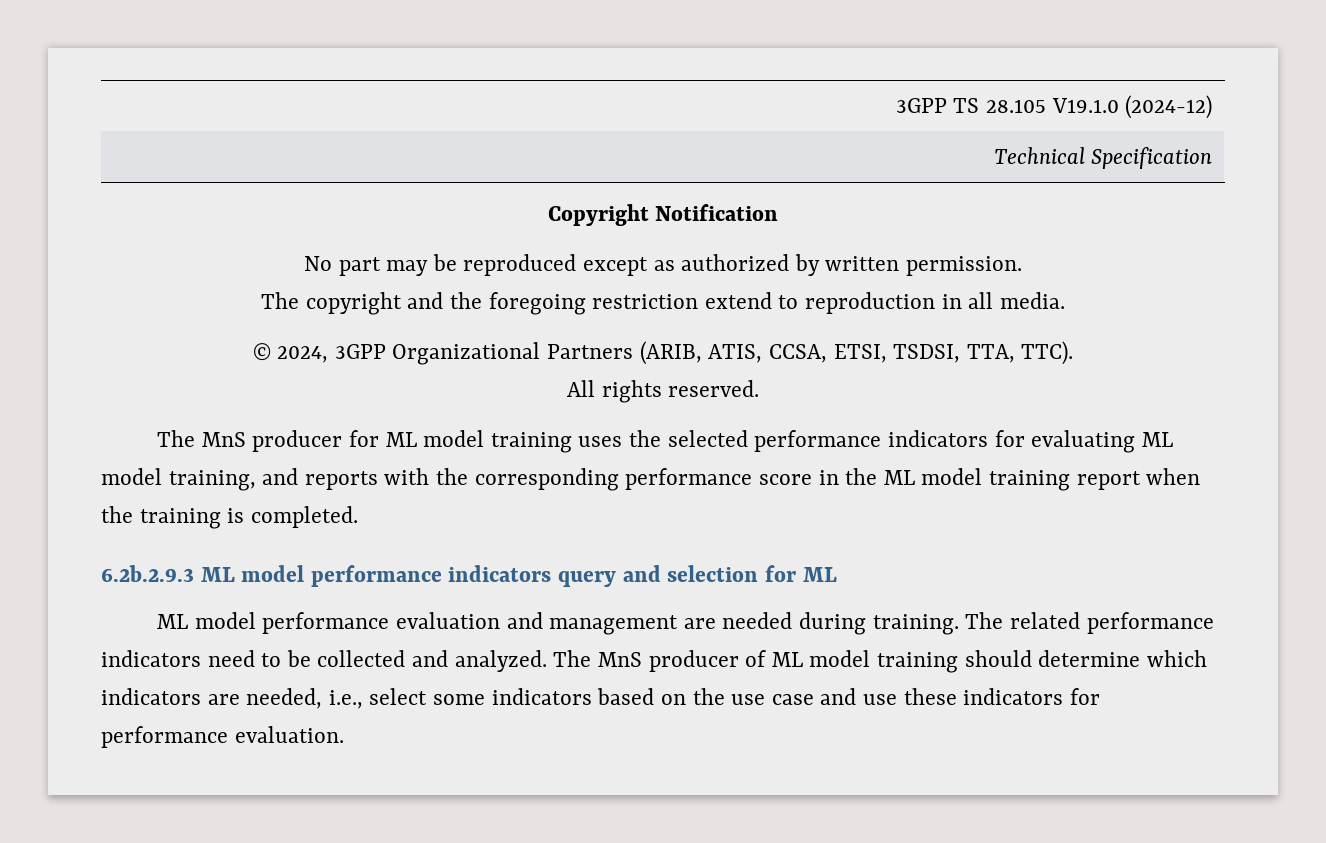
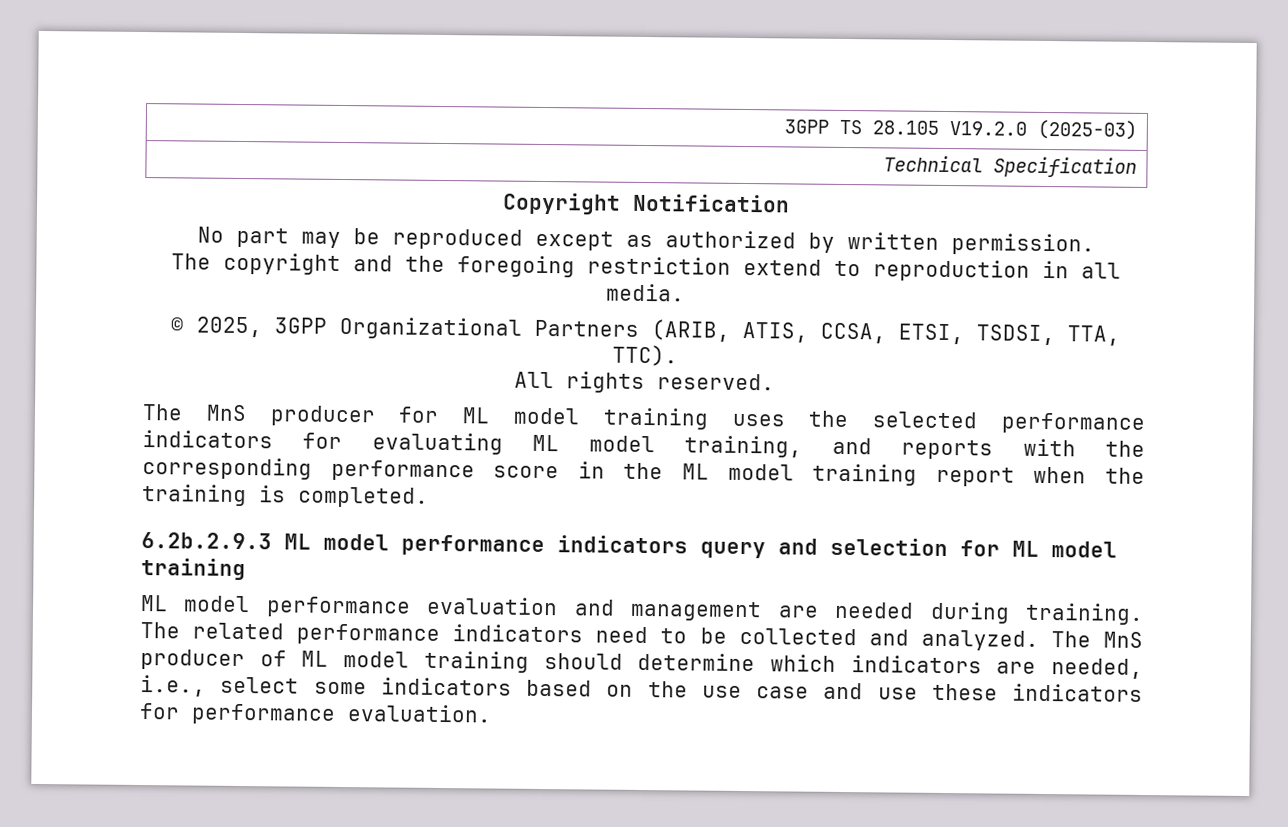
[1051,95,1213,119] V19.1.0 (2024-12) -> [948,119,1137,140] V19.2.0 (2025-03)
[277,346,329,363] 2024, -> [195,316,262,338] 2025,
(837, 574) none -> [1051,541,1117,558] [141,558,246,581] model training

